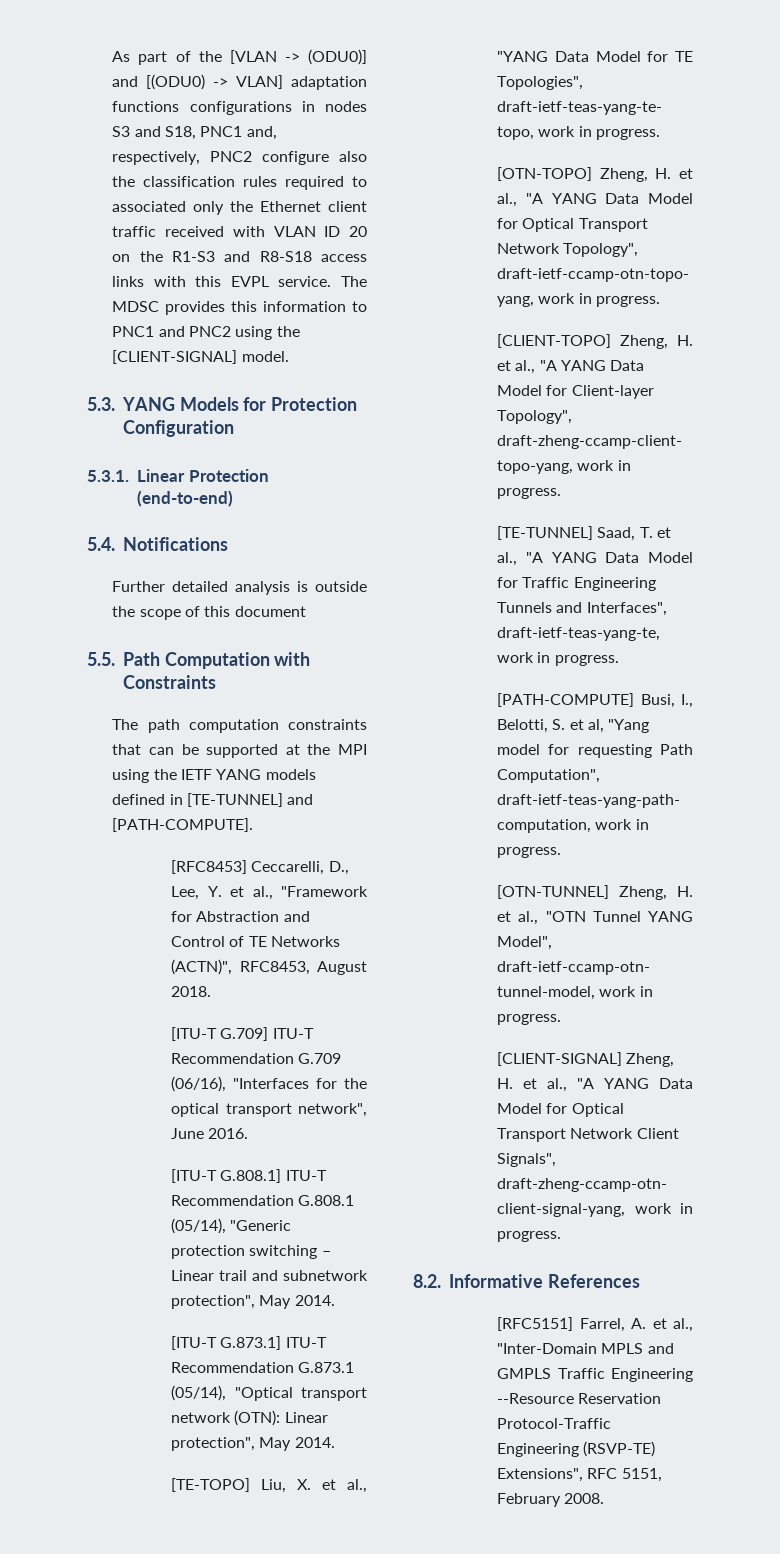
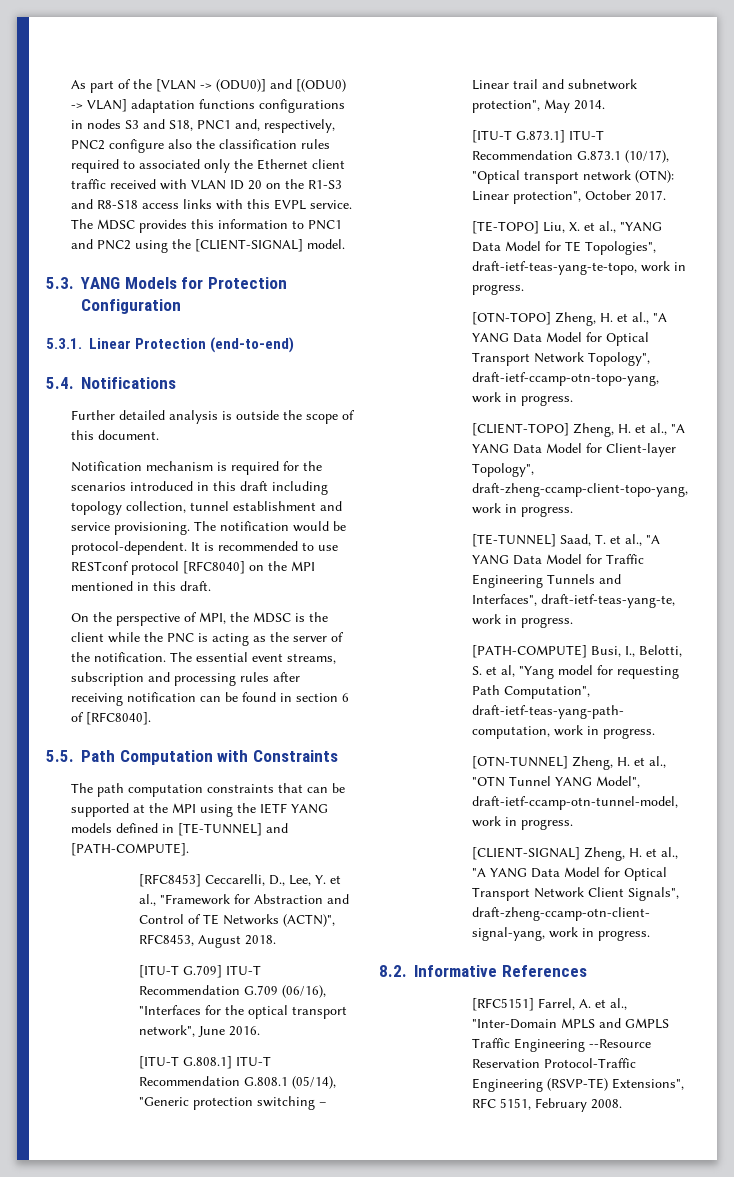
[234,606,306,617] document -> [98,430,160,440] [71,461,323,475] [71,481,329,495] [71,501,343,515] [71,521,347,535] [71,541,339,555] [71,561,316,575] [71,581,212,591] [71,612,329,626] [71,632,345,646] [71,652,337,664] [71,672,301,686] [71,692,350,706] [71,712,152,725] document. // Notification mechanism is required for the scenarios introduced in this draft including topology collection, tunnel establishment and service provisioning. The notification would be protocol-dependent. It is recommended to use RESTconf protocol [RFC8040] on the MPI mentioned in this draft. // On the perspective of MPI, the MDSC is the client while the PNC is acting as the server of the notification. The essential event streams, subscription and processing rules after receiving notification can be found in section 6 of [RFC8040].
[171,1385,226,1401] (05/14), -> [624,150,669,163] (10/17),
[259,1437,335,1451] May 2014. -> [584,190,666,201] October 2017.

